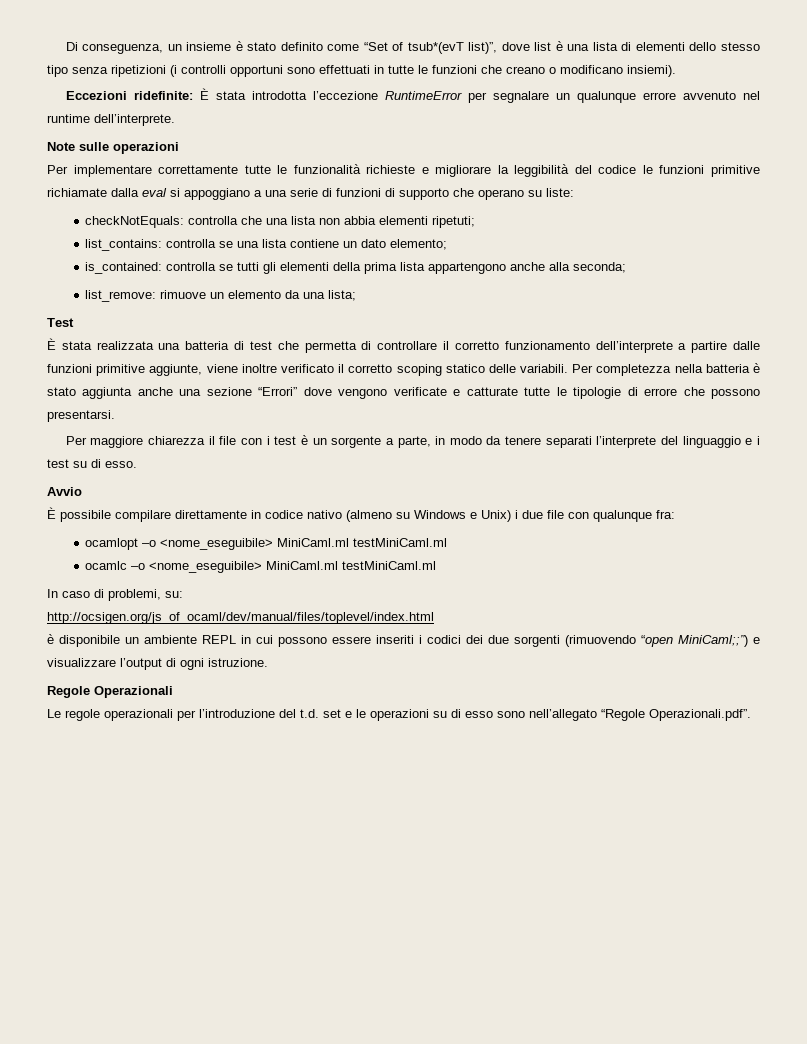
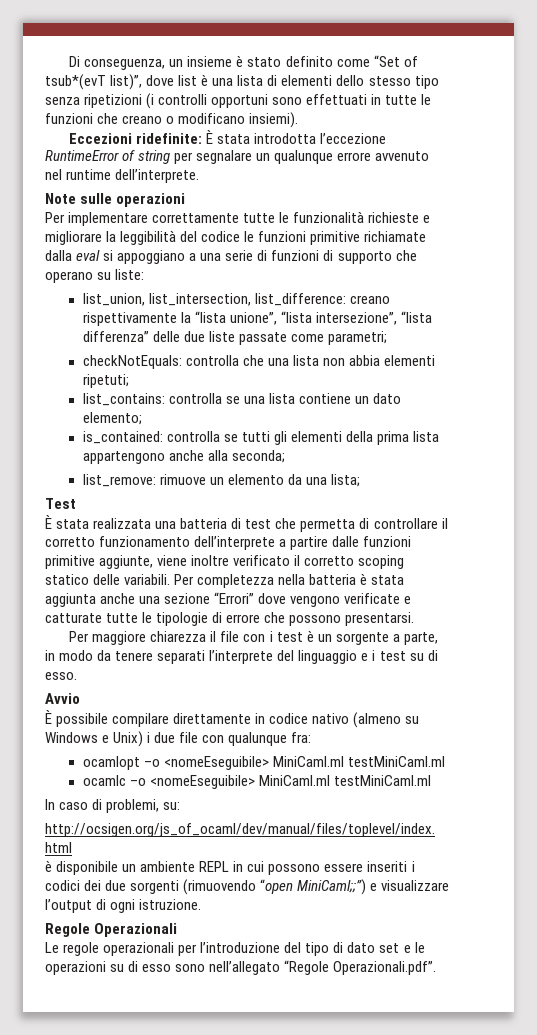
(462, 95) none -> [122,150,171,164] of string
(574, 192) none -> [82,293,391,306] [82,311,433,326] [82,331,388,345] // list_union, list_intersection, list_difference: creano rispettivamente la “lista unione”, “lista intersezione”, “lista differenza” delle due liste passate come parametri;
[47,387,76,396] stato -> [371,575,405,585] stata
[160,538,274,550] <nome_eseguibile> -> [164,756,270,770] <nomeEseguibile>
[149,561,263,573] <nome_eseguibile> -> [150,775,256,789] <nomeEseguibile>
[300,709,319,718] t.d. -> [305,942,376,956] tipo di dato

